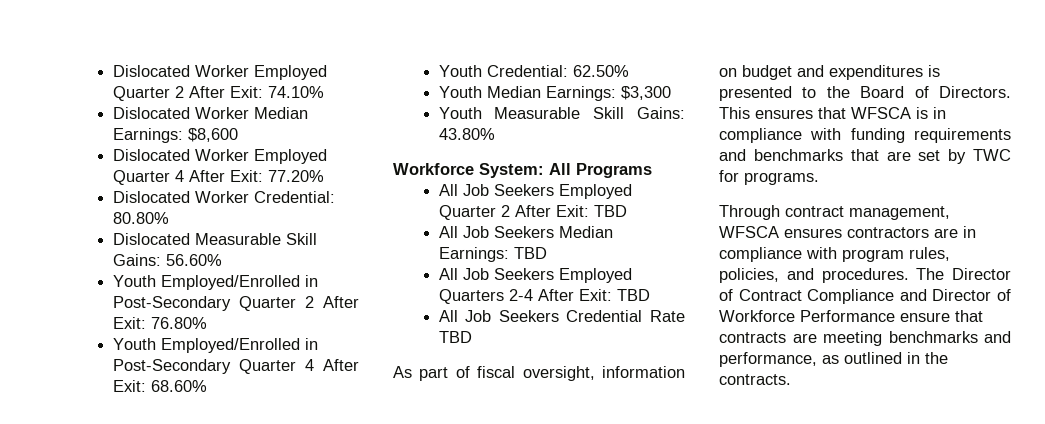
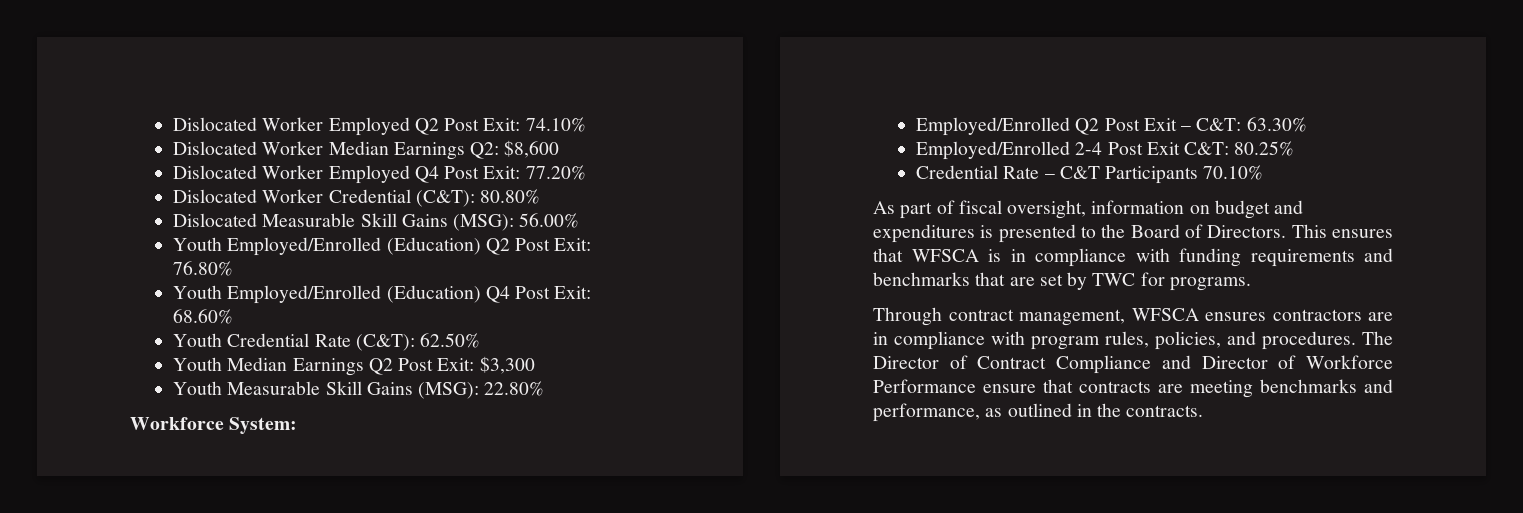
[112,65,327,80] [112,86,225,101] Dislocated Worker Employed Quarter 2 After -> [173,117,480,136] Dislocated Worker Employed Q2 Post
[112,128,183,143] Earnings: -> [393,142,500,160] Earnings Q2:
[112,170,225,185] Quarter 4 After -> [414,166,480,183] Q4 Post
[253,191,335,203] Credential: -> [328,189,475,207] Credential (C&T):
[112,254,222,266] [112,275,318,290] [112,296,359,311] Gains: 56.60% // Youth Employed/Enrolled in Post-Secondary Quarter 2 After -> [401,213,580,231] [173,237,551,256] Gains (MSG): 56.00% // Youth Employed/Enrolled (Education) Q2 Post
[304,338,318,350] [112,359,359,374] in Post-Secondary Quarter 4 After -> [386,285,551,303] (Education) Q4 Post
[486,65,568,77] Credential: -> [227,333,415,351] Credential Rate (C&T):
[545,86,616,101] Earnings: -> [292,358,475,376] Earnings Q2 Post Exit:
[637,107,685,119] [438,128,495,140] Gains: 43.80% -> [366,381,545,399] Gains (MSG): 22.80%
[549,163,652,178] [438,184,632,199] [438,205,627,220] [438,226,613,238] [438,247,547,262] [438,268,632,283] [438,289,650,304] [438,310,685,322] [438,331,472,343] All Programs // All Job Seekers Employed Quarter 2 After Exit: TBD // All Job Seekers Median Earnings: TBD // All Job Seekers Employed Quarters 2-4 After Exit: TBD // All Job Seekers Credential Rate TBD -> [916,117,1307,136] [916,141,1295,160] [916,165,1264,184] // Employed/Enrolled Q2 Post Exit – C&T: 63.30% // Employed/Enrolled 2-4 Post Exit C&T: 80.25% // Credential Rate – C&T Participants 70.10%

